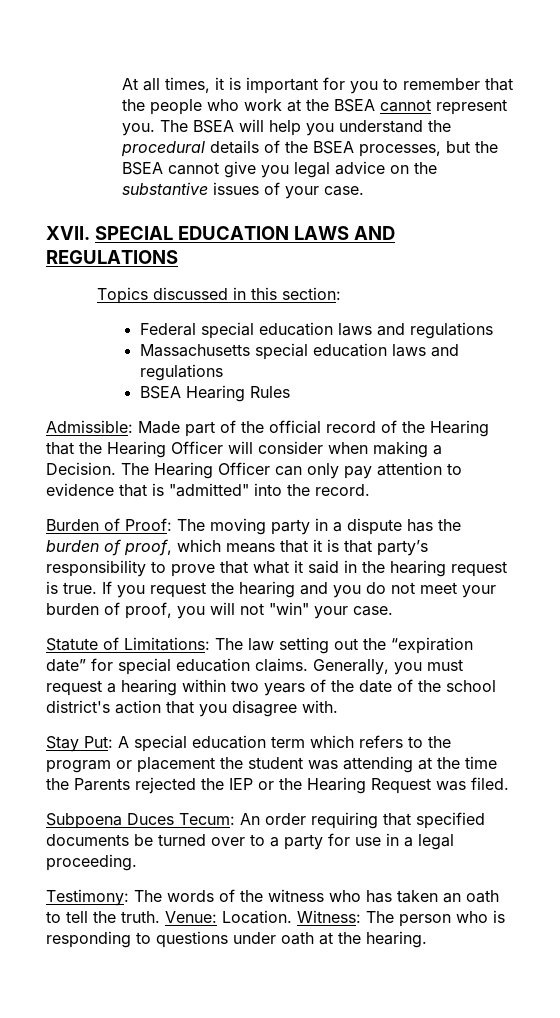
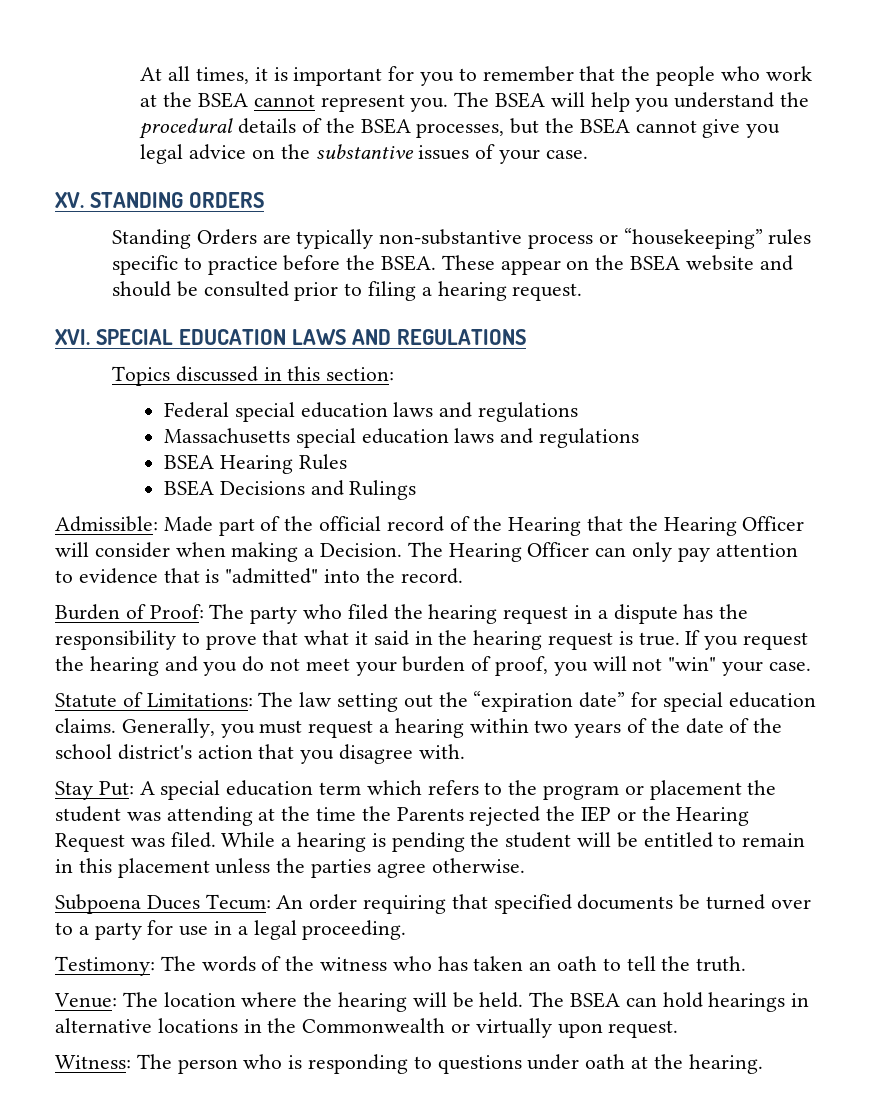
[46,226,90,240] XVII. -> [55,192,264,208] [111,228,812,249] [111,255,793,275] [111,281,583,301] [55,329,90,345] XV. STANDING ORDERS // Standing Orders are typically non-substantive process or “housekeeping” rules specific to practice before the BSEA. These appear on the BSEA website and should be consulted prior to filing a hearing request. // XVI.
(290, 392) none -> [164,480,417,500] // BSEA Decisions and Rulings
[210,518,310,535] moving party -> [250,604,569,624] party who filed the hearing request
[46,539,428,556] burden of proof, which means that it is that party’s -> (749, 611) none
(509, 783) none -> [221,832,806,852] [55,858,525,878] While a hearing is pending the student will be entitled to remain in this placement unless the parties agree otherwise.
[165,910,292,924] Venue: Location. -> [54,992,810,1012] [55,1018,679,1038] // Venue: The location where the hearing will be held. The BSEA can hold hearings in alternative locations in the Commonwealth or virtually upon request. //

